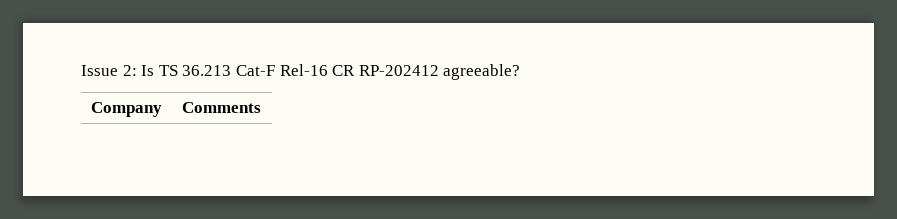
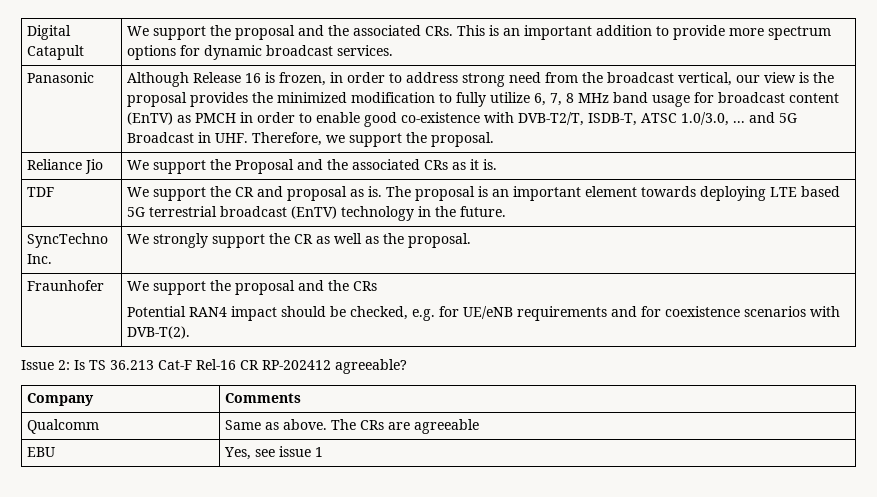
(81, 70) none -> [27,25,72,40] [27,45,85,60] [127,25,832,40] [127,45,394,60] [27,72,95,83] [127,72,835,87] [127,92,840,107] [127,112,798,127] [127,132,495,147] [27,159,104,174] [127,159,498,174] [27,187,55,197] [127,186,841,201] [127,206,507,221] [27,233,109,248] [27,254,53,264] [127,233,472,248] [27,280,105,291] [127,280,378,295] [127,306,841,321] [127,326,191,339] Digital Catapult | We support the proposal and the associated CRs. This is an important addition to provide more spectrum options for dynamic broadcast services. // Panasonic | Although Release 16 is frozen, in order to address strong need from the broadcast vertical, our view is the proposal provides the minimized modification to fully utilize 6, 7, 8 MHz band usage for broadcast content (EnTV) as PMCH in order to enable good co-existence with DVB-T2/T, ISDB-T, ATSC 1.0/3.0, ... and 5G Broadcast in UHF. Therefore, we support the proposal. // Reliance Jio | We support the Proposal and the associated CRs as it is. // TDF | We support the CR and proposal as is. The proposal is an important element towards deploying LTE based 5G terrestrial broadcast (EnTV) technology in the future. // SyncTechno Inc. | We strongly support the CR as well as the proposal. // Fraunhofer | We support the proposal and the CRs // Potential RAN4 impact should be checked, e.g. for UE/eNB requirements and for coexistence scenarios with DVB-T(2). //
(261, 107) none -> [27,419,100,434] [225,419,480,434] [27,447,56,457] [224,446,324,460] // Qualcomm | Same as above. The CRs are agreeable // EBU | Yes, see issue 1

